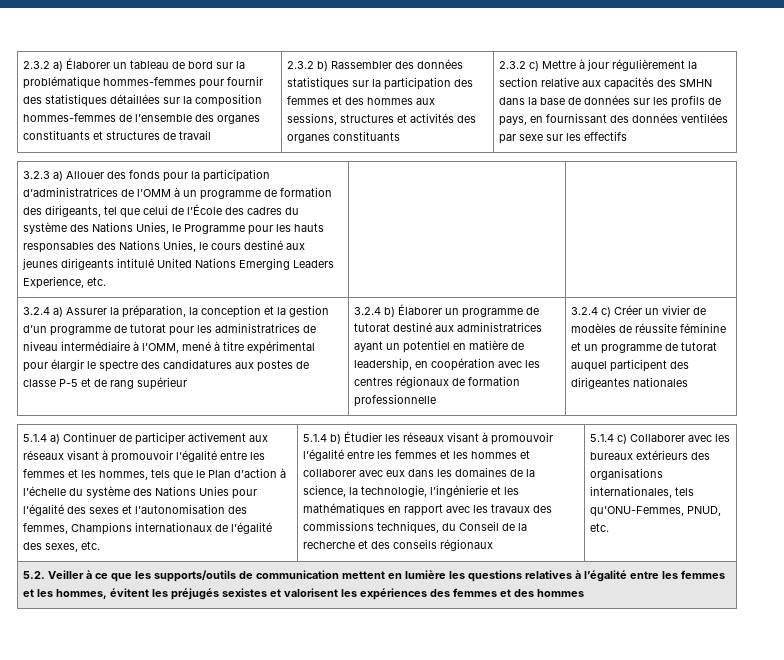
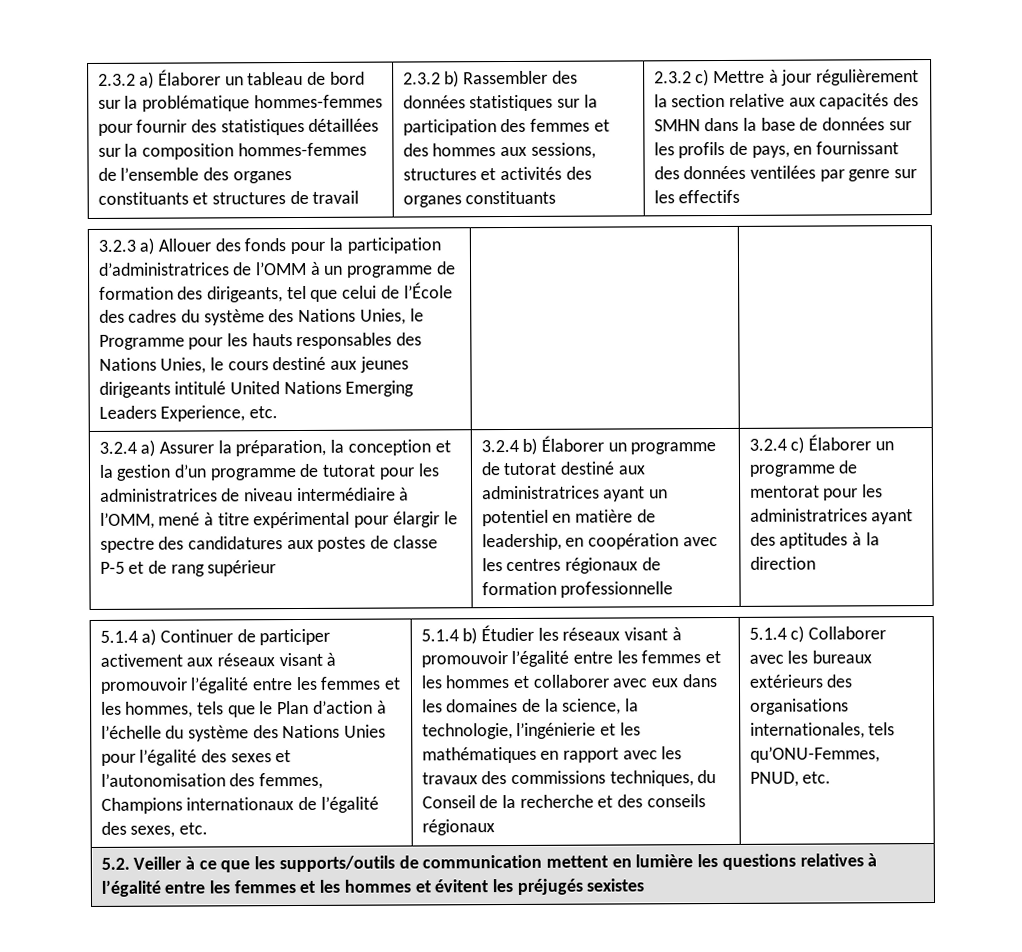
[519,134,544,141] sexe -> [848,169,891,182] genre
[614,305,707,315] [571,323,727,333] [571,342,718,354] [571,359,690,372] [571,377,689,389] Créer un vivier de modèles de réussite féminine et un programme de tutorat auquel participent des dirigeantes nationales -> [807,434,894,451] [748,460,858,477] [749,484,883,501] [749,508,914,525] [749,532,880,549] [749,556,816,570] Élaborer un programme de mentorat pour les administratrices ayant des aptitudes à la direction
[56,589,108,599] hommes, -> [343,879,431,893] hommes et
[270,588,585,600] et valorisent les expériences des femmes et des hommes -> (645, 885) none

